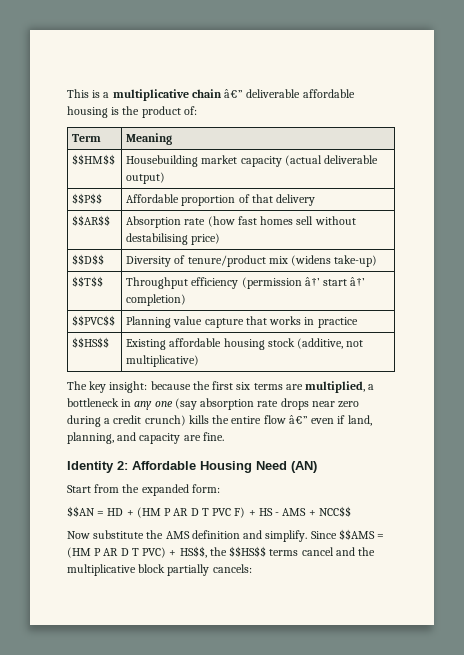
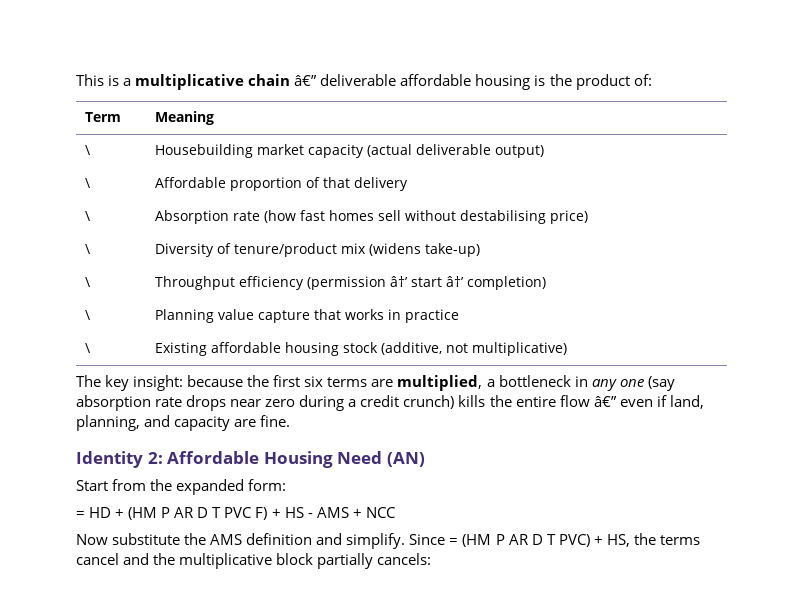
[72,154,116,165] $$HM$$ -> [85,145,92,155] \
[72,193,103,204] $$P$$ -> [85,178,92,188] \
[72,215,111,226] $$AR$$ -> [85,211,92,221] \
[72,254,105,265] $$D$$ -> [85,244,92,254] \
[72,276,104,287] $$T$$ -> [85,277,92,287] \
[72,315,116,326] $$PVC$$ -> [85,310,92,320] \
[72,337,110,348] $$HS$$ -> [85,343,92,353] \
[67,506,95,517] $$AN -> (287, 485) none
[318,506,351,517] NCC$$ -> [365,507,396,518] NCC
[338,529,375,540] $$AMS -> (446, 539) none
[179,546,267,558] HS$$, the $$HS$$ -> [606,533,656,547] HS, the

